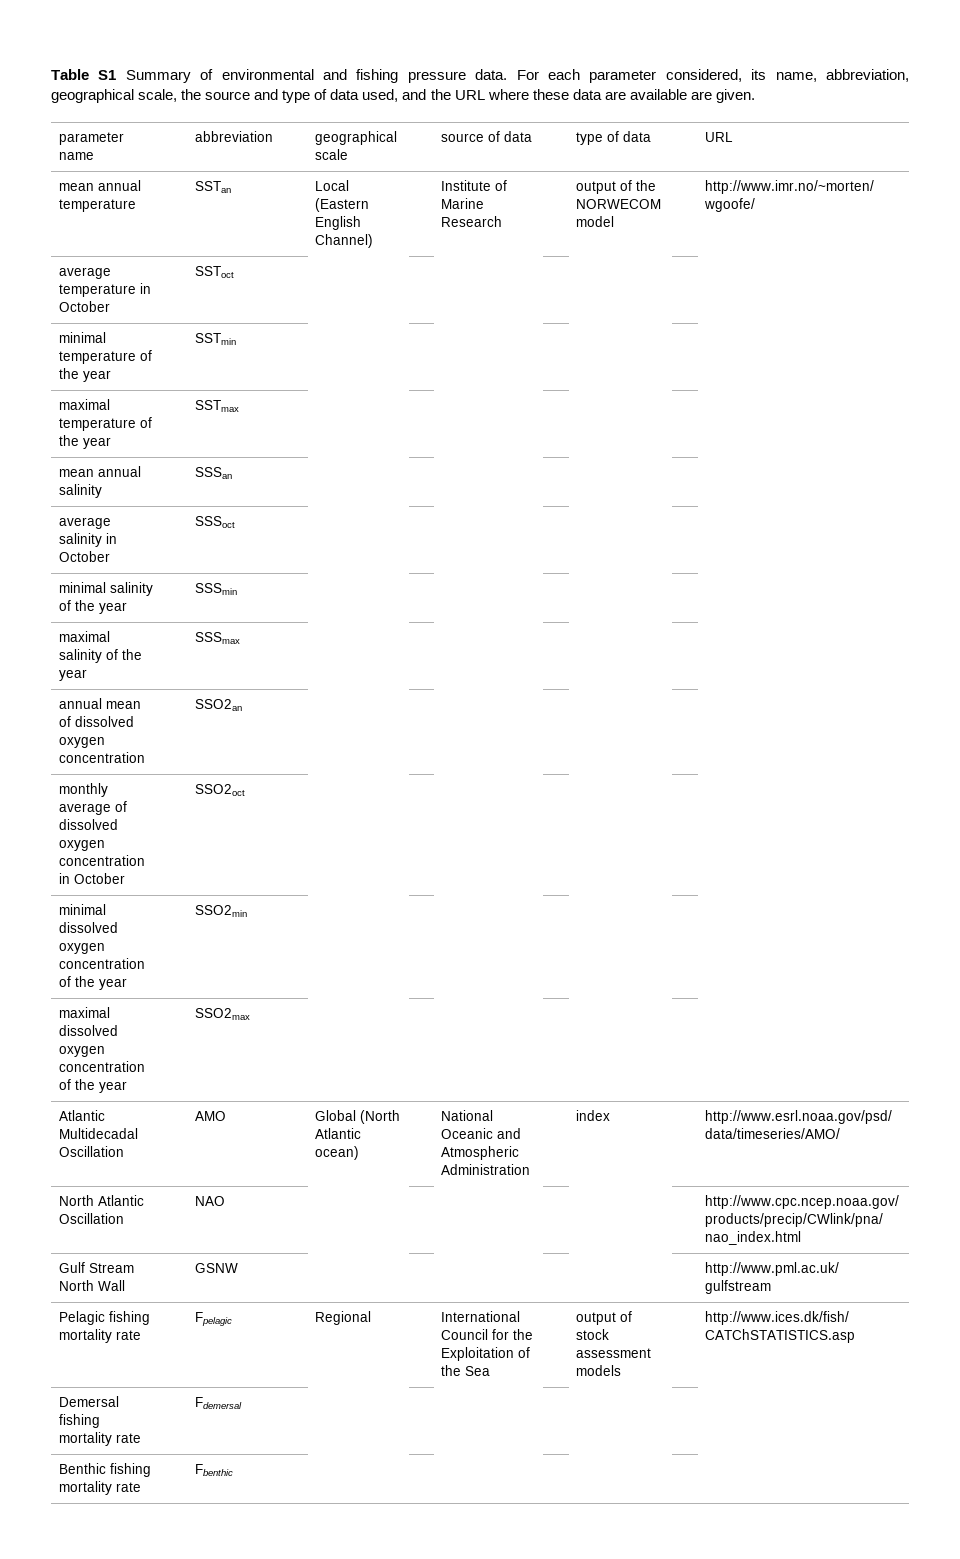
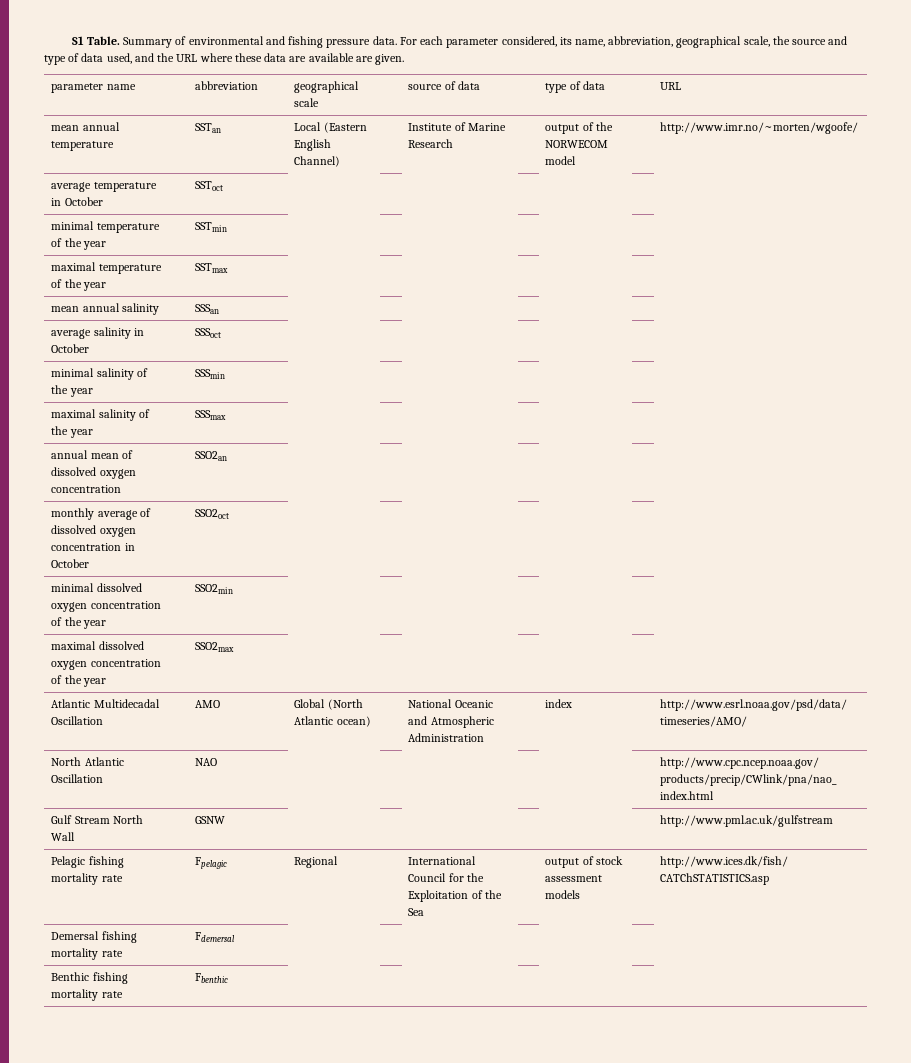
[51,69,117,80] Table S1 -> [71,36,120,45] S1 Table.

